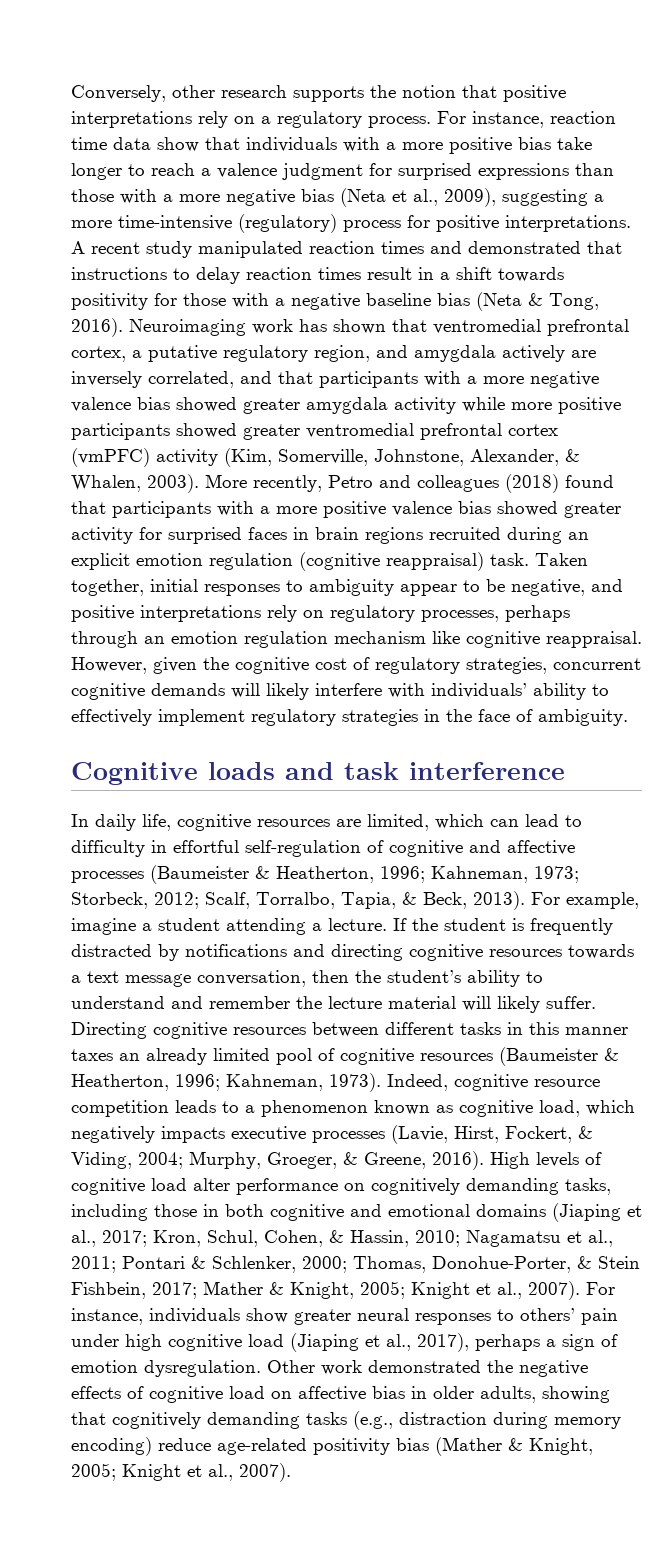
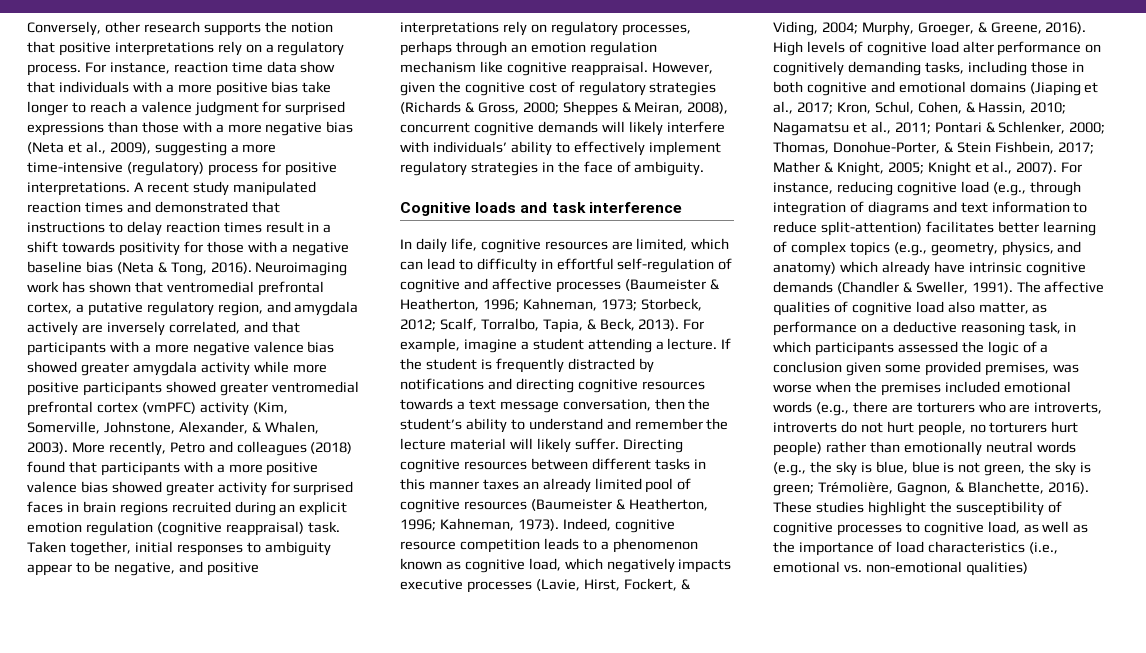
[466,657,547,674] strategies, -> [649,82,717,96] [400,101,729,116] strategies (Richards & Gross, 2000; Sheppes & Meiran, 2008),
[149,1308,618,1325] [71,1333,618,1352] [71,1360,588,1377] [71,1386,610,1403] [71,1411,621,1430] [71,1437,593,1456] [71,1463,291,1482] individuals show greater neural responses to others’ pain under high cognitive load (Jiaping et al., 2017), perhaps a sign of emotion dysregulation. Other work demonstrated the negative effects of cognitive load on affective bias in older adults, showing that cognitively demanding tasks (e.g., distraction during memory encoding) reduce age-related positivity bias (Mather & Knight, 2005; Knight et al., 2007). -> [836,181,1081,196] [773,201,1088,216] [773,221,1096,236] [773,241,1082,256] [773,261,1086,276] [773,281,1105,294] [773,301,1048,316] [773,321,1077,336] [773,341,1049,356] [773,361,1079,376] [773,381,1071,396] [773,401,1103,416] [773,421,1079,436] [773,441,1076,456] [773,461,1092,476] [773,481,1089,496] [773,501,1062,516] [773,521,1089,536] [773,541,1058,556] [773,561,1028,576] reducing cognitive load (e.g., through integration of diagrams and text information to reduce split-attention) facilitates better learning of complex topics (e.g., geometry, physics, and anatomy) which already have intrinsic cognitive demands (Chandler & Sweller, 1991). The affective qualities of cognitive load also matter, as performance on a deductive reasoning task, in which participants assessed the logic of a conclusion given some provided premises, was worse when the premises included emotional words (e.g., there are torturers who are introverts, introverts do not hurt people, no torturers hurt people) rather than emotionally neutral words (e.g., the sky is blue, blue is not green, the sky is green; Trémolière, Gagnon, & Blanchette, 2016). These studies highlight the susceptibility of cognitive processes to cognitive load, as well as the importance of load characteristics (i.e., emotional vs. non-emotional qualities)

